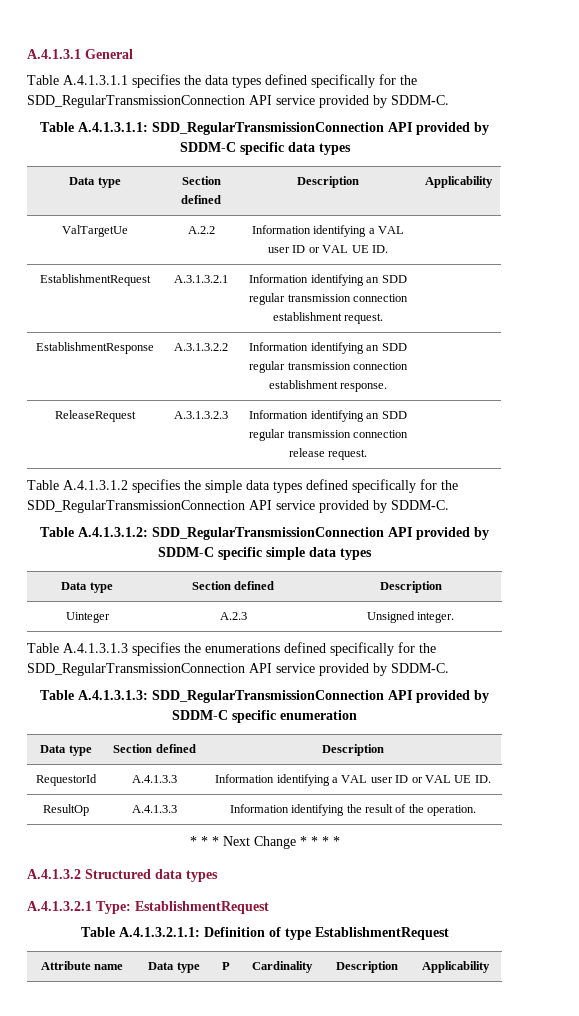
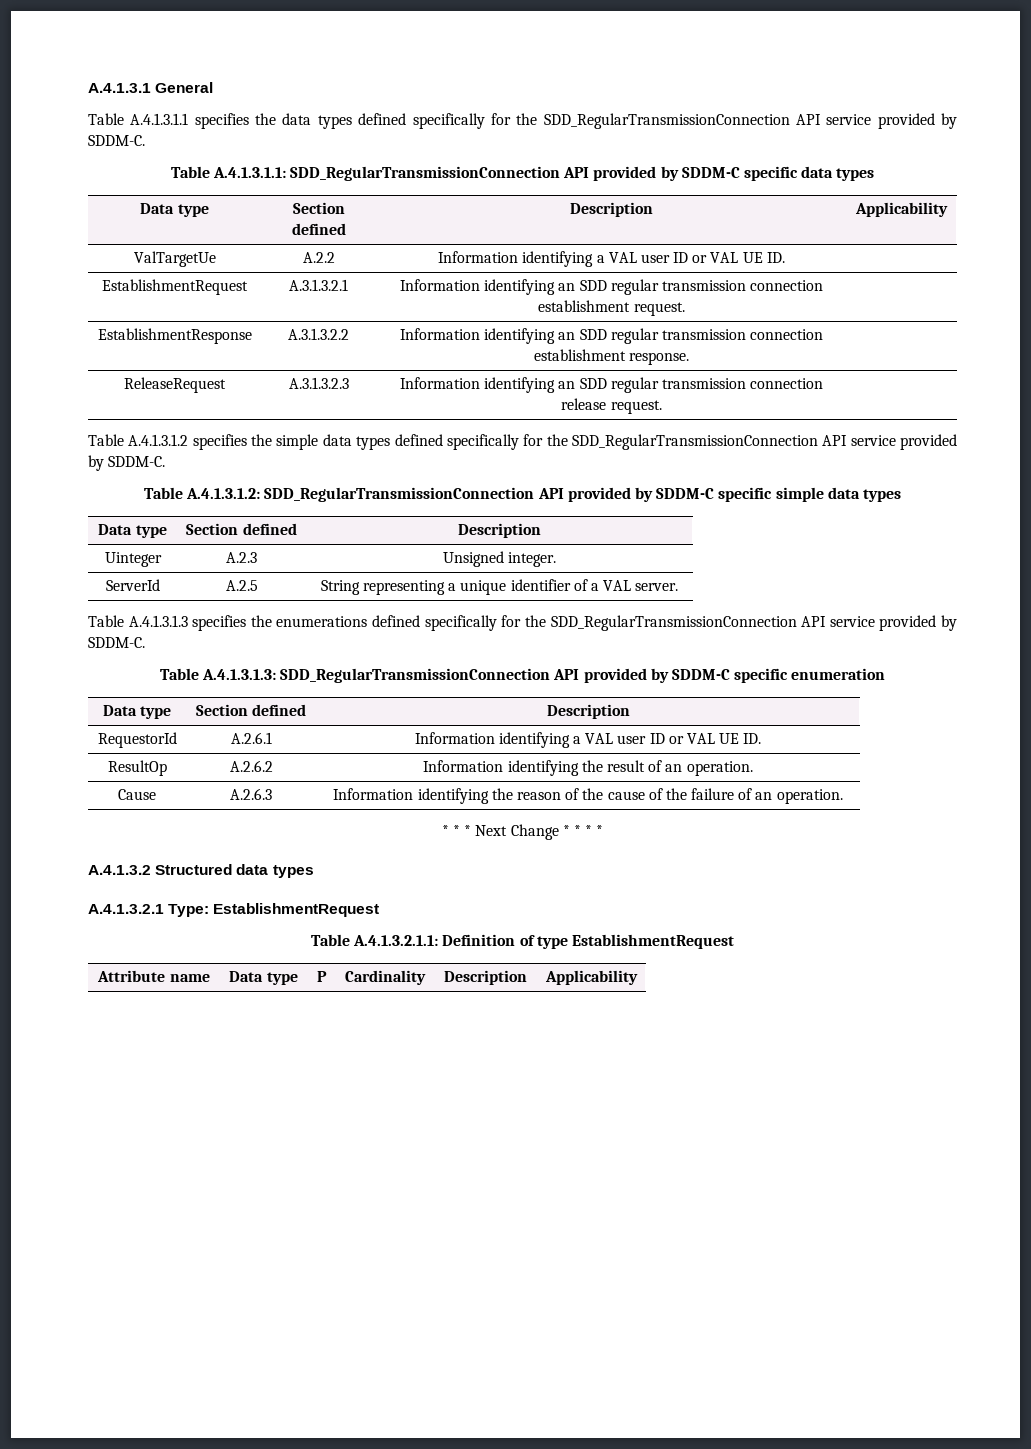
(455, 617) none -> [105,579,160,591] [225,580,258,591] [320,579,679,595] // ServerId | A.2.5 | String representing a unique identifier of a VAL server.
[132,775,177,783] A.4.1.3.3 -> [230,732,272,744] A.2.6.1
[132,805,177,813] A.4.1.3.3 -> [229,760,273,772] A.2.6.2
[408,804,424,813] the -> [665,761,753,776] [118,789,156,800] [230,788,272,800] [333,788,773,804] an operation. // Cause | A.2.6.3 | Information identifying the reason of the cause of the failure of an

